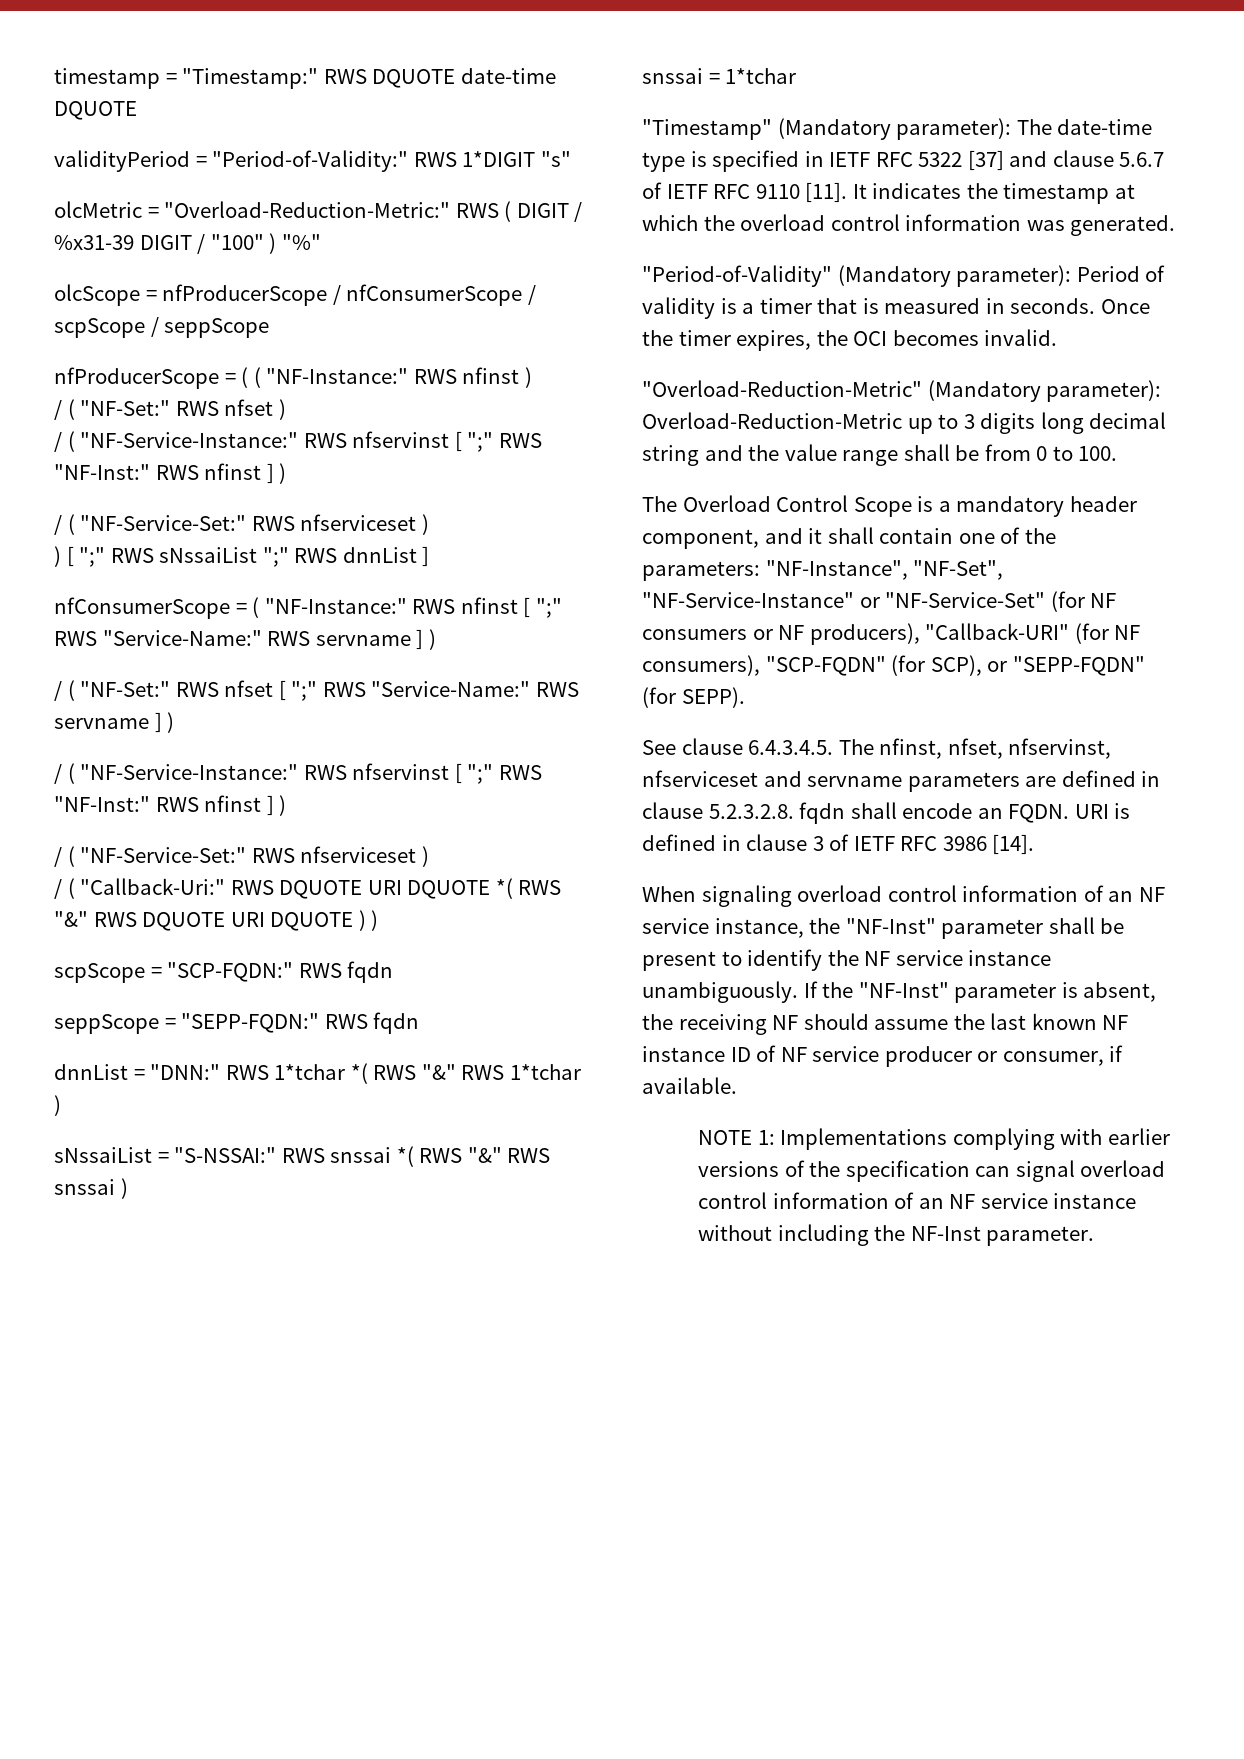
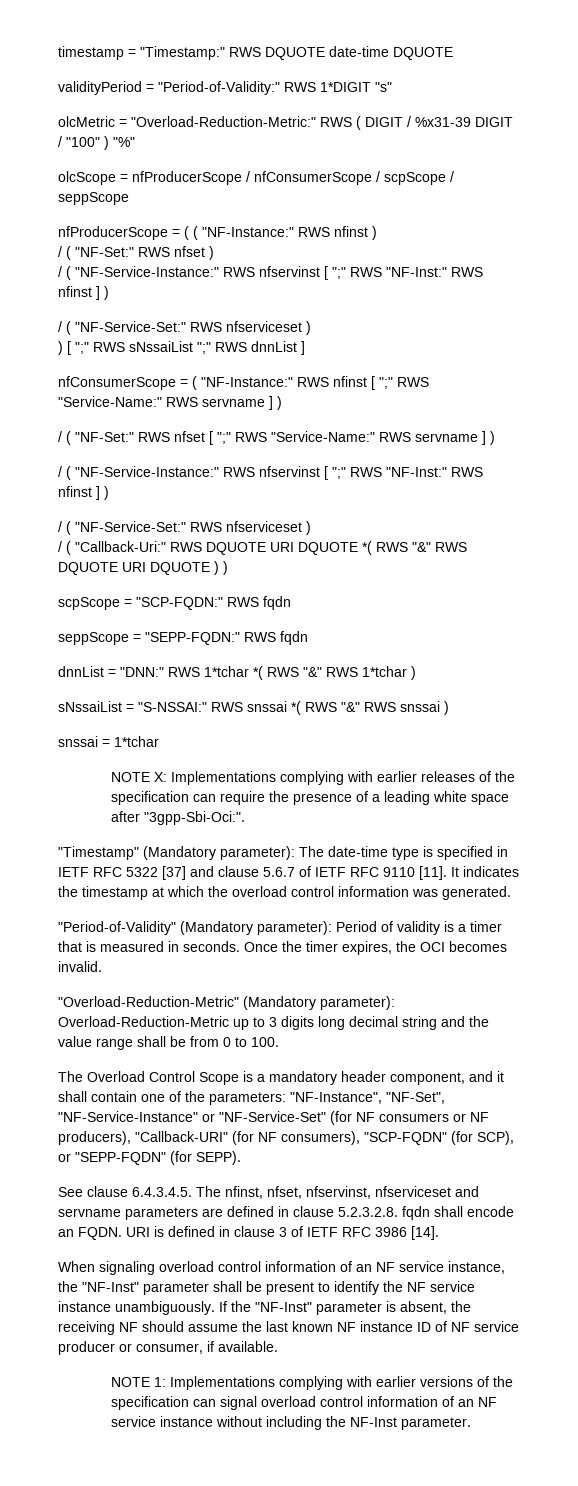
(797, 76) none -> [111,771,516,785] [111,791,510,805] [111,811,246,825] // NOTE X: Implementations complying with earlier releases of the specification can require the presence of a leading white space after "3gpp-Sbi-Oci:".

